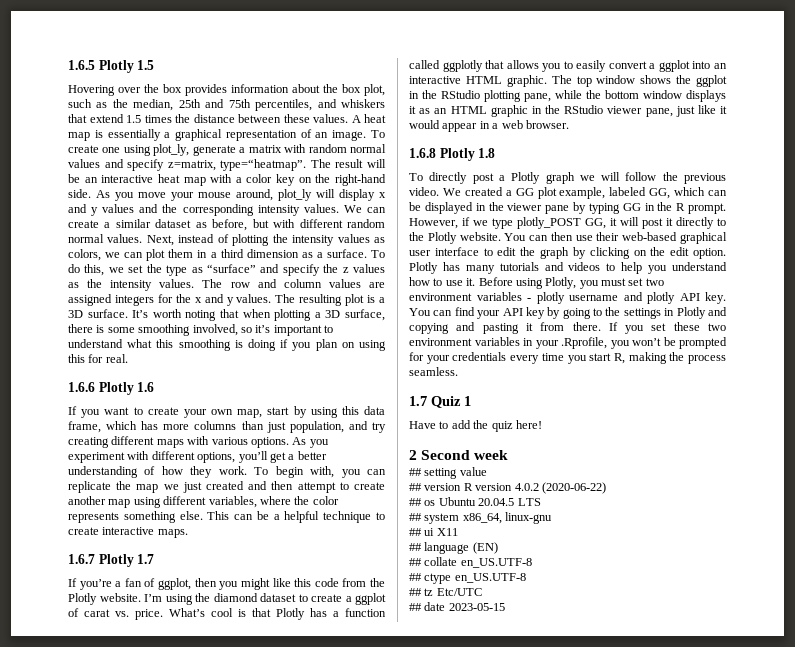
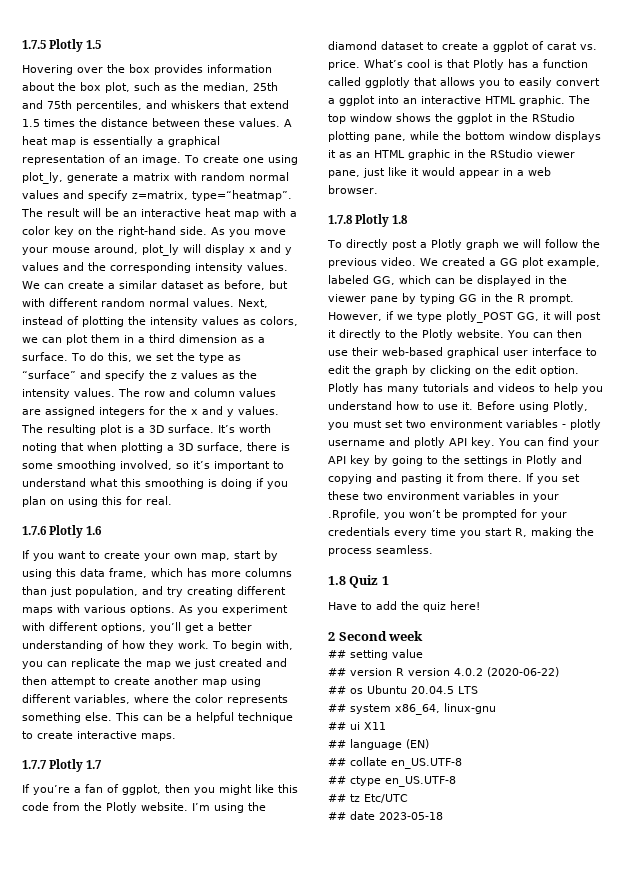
[68,60,95,70] 1.6.5 -> [22,40,46,49] 1.7.5
[68,382,95,392] 1.6.6 -> [22,526,47,535] 1.7.6
[68,554,95,564] 1.6.7 -> [22,760,47,769] 1.7.7
[409,148,436,158] 1.6.8 -> [328,215,353,224] 1.7.8
[409,396,427,406] 1.7 -> [328,576,346,585] 1.8
[448,603,505,611] 2023-05-15 -> [379,812,443,820] 2023-05-18

